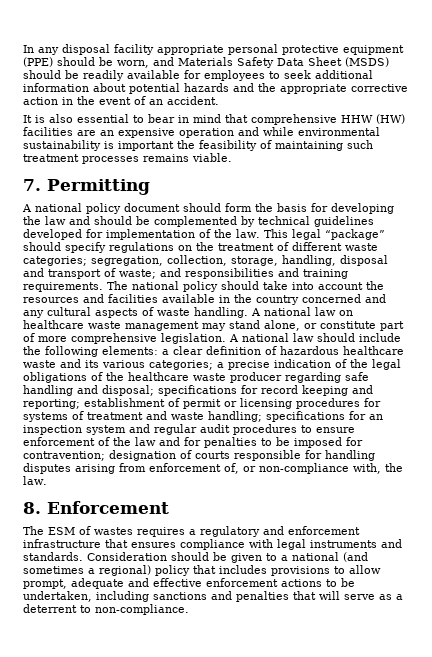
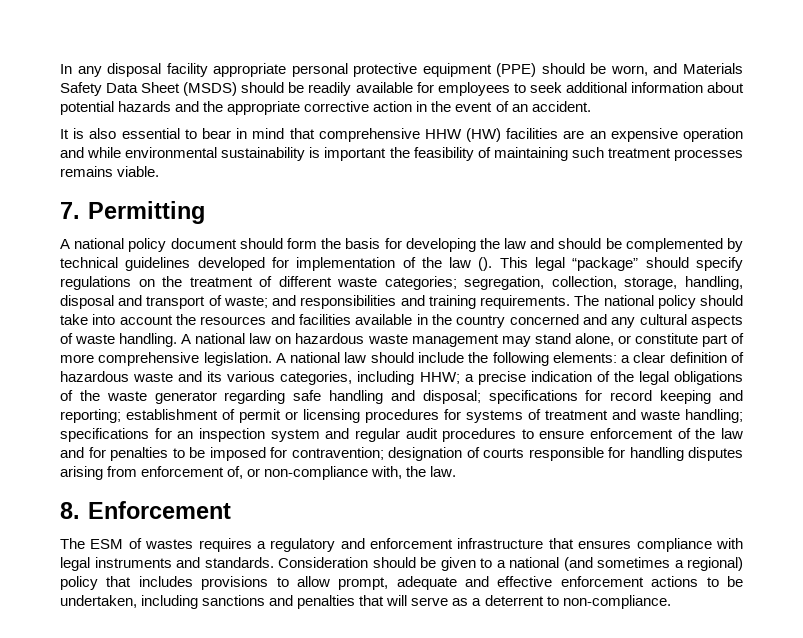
[236,229,260,238] law. -> [449,257,493,271] law ().
[23,320,84,329] healthcare -> [295,333,365,344] hazardous
[343,346,404,355] healthcare -> (129, 376) none
[149,360,213,370] categories; -> [280,371,460,385] categories, including HHW;
[128,372,282,383] healthcare waste producer -> [106,391,217,404] waste generator

